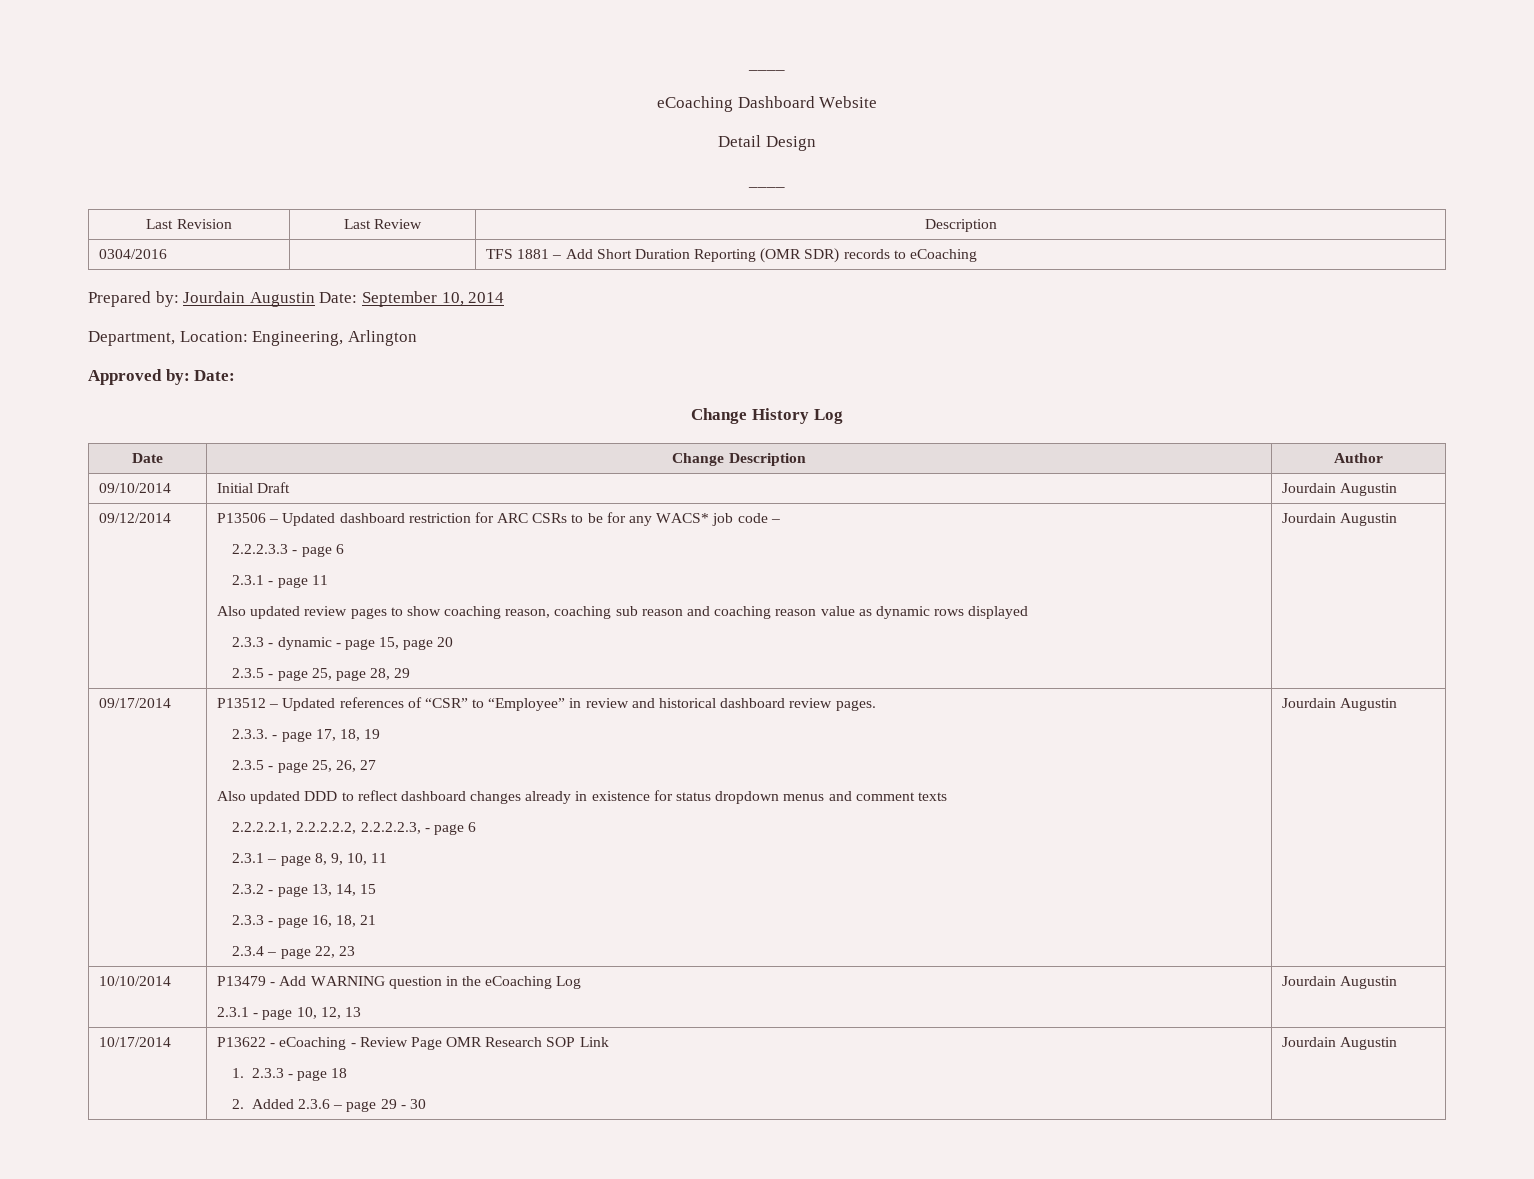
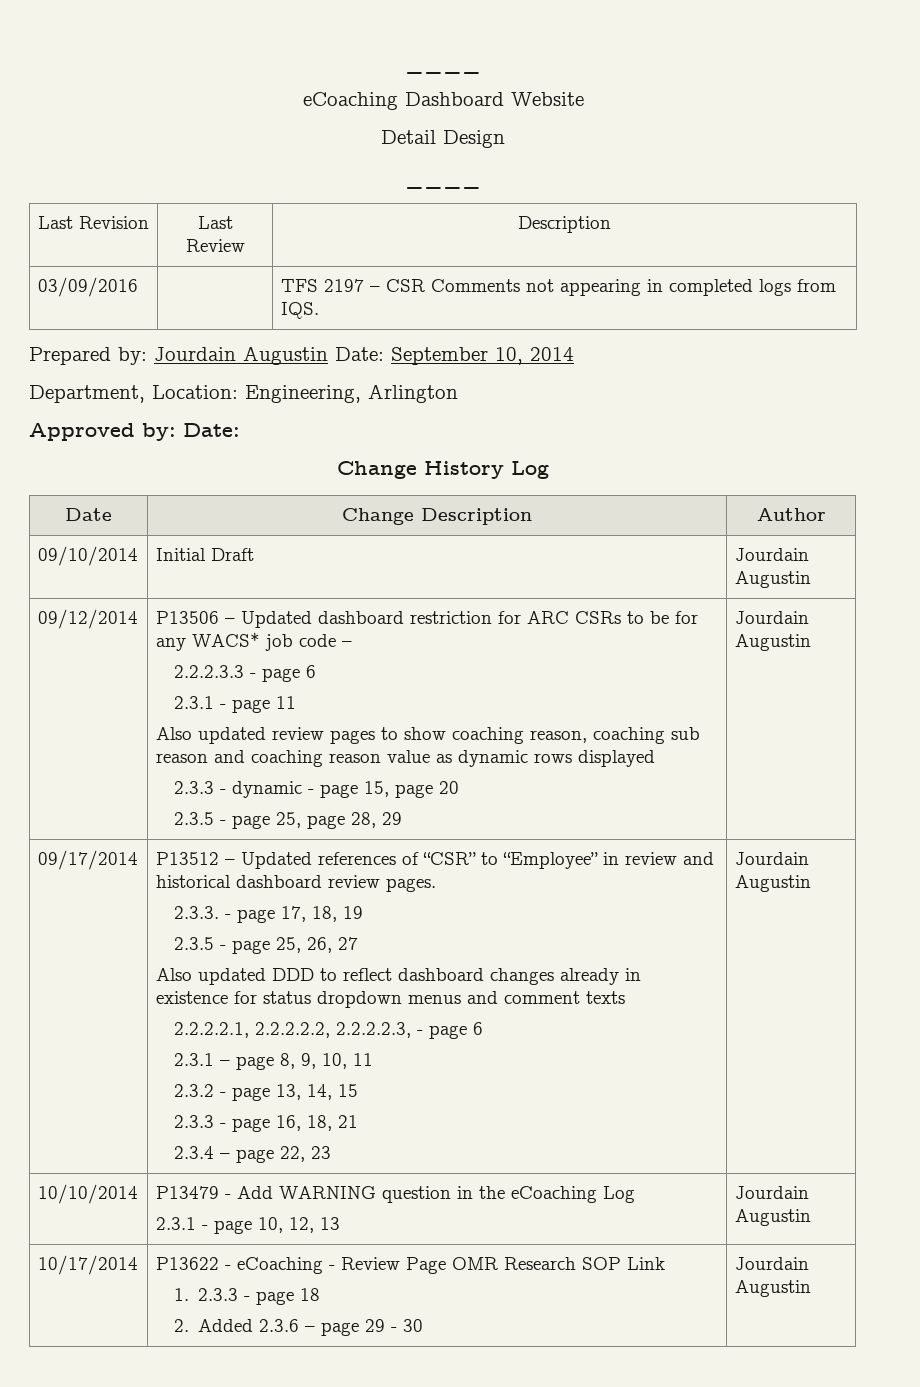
[98,249,167,259] 0304/2016 -> [37,277,138,297] 03/09/2016
[517,248,978,263] 1881 – Add Short Duration Reporting (OMR SDR) records to eCoaching -> [323,279,836,296] [280,302,319,319] 2197 – CSR Comments not appearing in completed logs from IQS.

